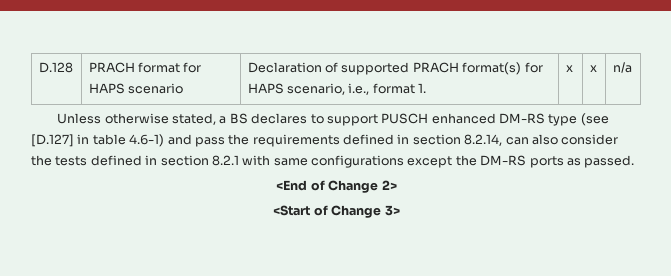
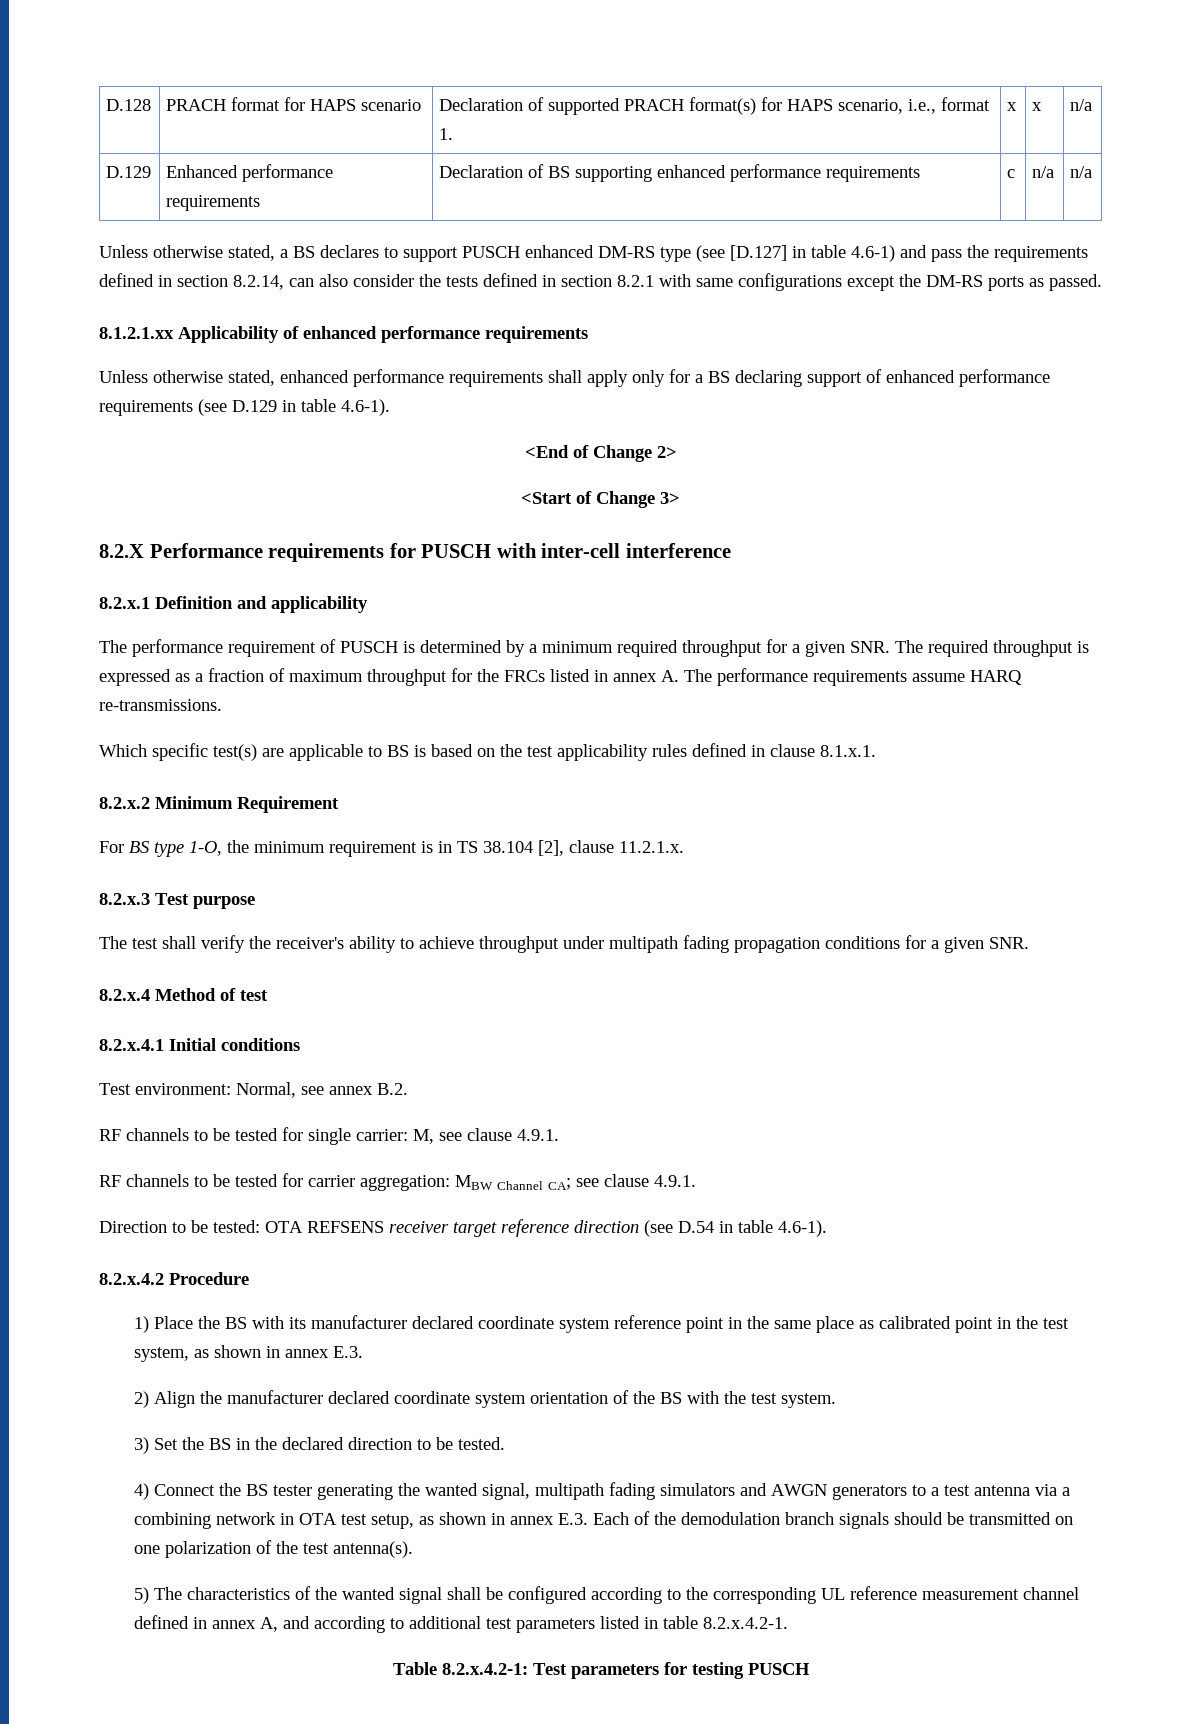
(632, 67) none -> [106,166,152,178] [166,164,334,182] [166,195,261,211] [439,164,921,182] [1007,169,1016,178] [1032,166,1055,178] [1070,166,1093,178] // D.129 | Enhanced performance requirements | Declaration of BS supporting enhanced performance requirements | c | n/a | n/a
(635, 161) none -> [99,326,588,343] [99,369,1050,387] [99,399,390,416] // 8.1.2.1.xx Applicability of enhanced performance requirements // Unless otherwise stated, enhanced performance requirements shall apply only for a BS declaring support of enhanced performance requirements (see D.129 in table 4.6-1).
(400, 210) none -> [99,543,731,562] [99,596,368,613] [99,639,1089,657] [99,668,1022,686] [99,699,222,711] [99,743,876,761] [99,796,339,813] [99,840,684,857] [99,893,255,909] [99,935,1029,953] [99,988,268,1001] [99,1038,300,1051] [99,1082,408,1098] [99,1127,559,1145] [99,1173,696,1191] [99,1219,827,1237] [99,1272,249,1285] [134,1315,1070,1333] [134,1345,364,1362] [134,1390,837,1408] [134,1437,506,1454] [134,1482,1071,1500] [134,1511,1074,1529] [134,1540,414,1558] [134,1586,1080,1604] [134,1615,789,1633] [392,1662,810,1679] // 8.2.X Performance requirements for PUSCH with inter-cell interference // 8.2.x.1 Definition and applicability // The performance requirement of PUSCH is determined by a minimum required throughput for a given SNR. The required throughput is expressed as a fraction of maximum throughput for the FRCs listed in annex A. The performance requirements assume HARQ re-transmissions. // Which specific test(s) are applicable to BS is based on the test applicability rules defined in clause 8.1.x.1. // 8.2.x.2 Minimum Requirement // For BS type 1-O, the minimum requirement is in TS 38.104 [2], clause 11.2.1.x. // 8.2.x.3 Test purpose // The test shall verify the receiver's ability to achieve throughput under multipath fading propagation conditions for a given SNR. // 8.2.x.4 Method of test // 8.2.x.4.1 Initial conditions // Test environment: Normal, see annex B.2. // RF channels to be tested for single carrier: M, see clause 4.9.1. // RF channels to be tested for carrier aggregation: MBW Channel CA; see clause 4.9.1. // Direction to be tested: OTA REFSENS receiver target reference direction (see D.54 in table 4.6-1). // 8.2.x.4.2 Procedure // 1) Place the BS with its manufacturer declared coordinate system reference point in the same place as calibrated point in the test system, as shown in annex E.3. // 2) Align the manufacturer declared coordinate system orientation of the BS with the test system. // 3) Set the BS in the declared direction to be tested. // 4) Connect the BS tester generating the wanted signal, multipath fading simulators and AWGN generators to a test antenna via a combining network in OTA test setup, as shown in annex E.3. Each of the demodulation branch signals should be transmitted on one polarization of the test antenna(s). // 5) The characteristics of the wanted signal shall be configured according to the corresponding UL reference measurement channel defined in annex A, and according to additional test parameters listed in table 8.2.x.4.2-1. // Table 8.2.x.4.2-1: Test parameters for testing PUSCH

